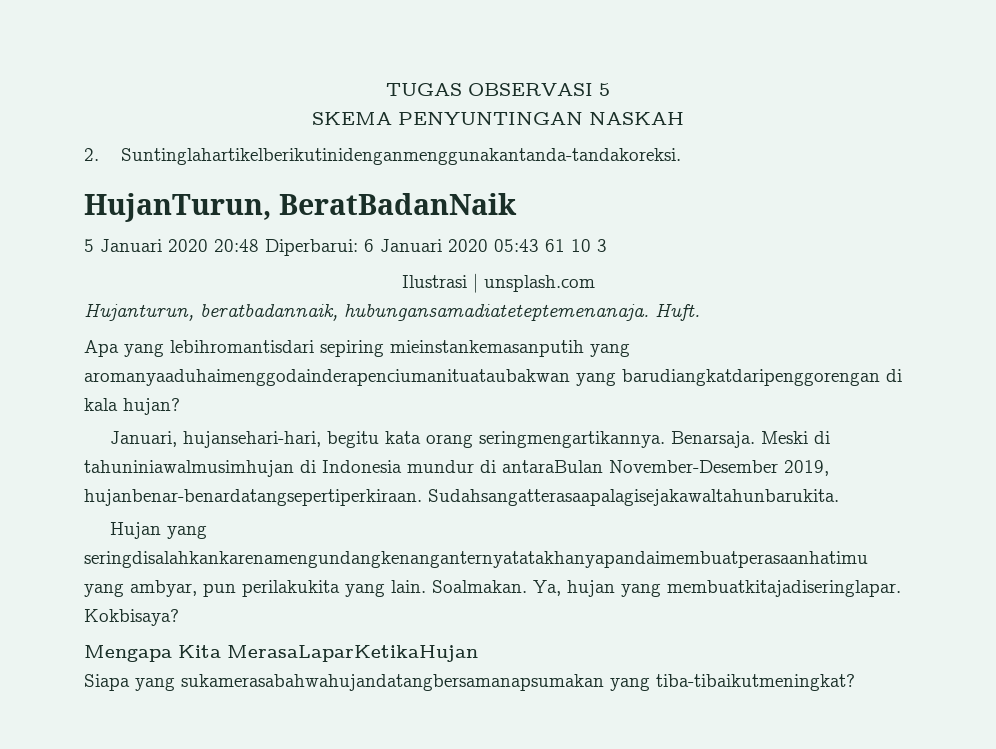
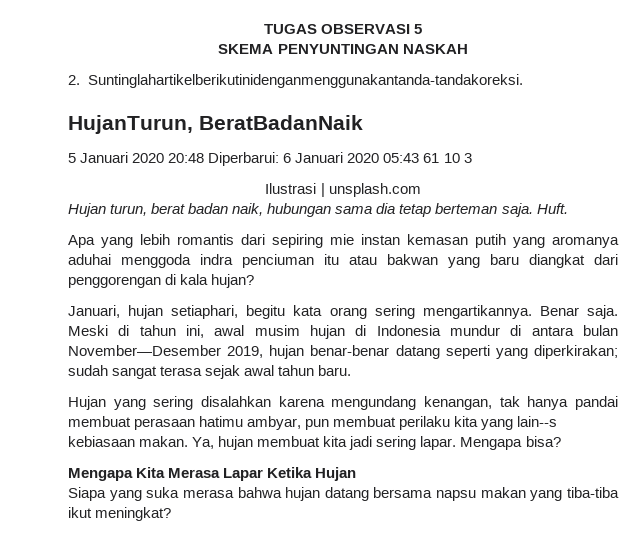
[84,303,700,321] [84,340,630,357] [84,369,880,386] Hujanturun, beratbadannaik, hubungansamadiateteptemenanaja. Huft. // Apa yang lebihromantisdari sepiring mieinstankemasanputih yang aromanyaaduhaimenggodainderapenciumanituataubakwan yang barudiangkatdaripenggorengan -> [68,203,568,217] [68,234,619,248] [68,254,618,268] [68,276,161,288] Hujan turun, berat badan naik, hubungan sama dia tetap berteman saja. Huft. // Apa yang lebih romantis dari sepiring mie instan kemasan putih yang aromanya aduhai menggoda indra penciuman itu atau bakwan yang baru diangkat dari penggorengan
[182,431,321,448] hujansehari-hari, -> [128,305,239,319] hujan setiaphari,
[478,431,830,448] [84,460,829,477] [84,489,839,506] [109,522,207,539] [84,551,868,568] [84,580,901,597] [84,609,179,626] [84,645,478,662] [84,674,855,691] seringmengartikannya. Benarsaja. Meski di tahuniniawalmusimhujan di Indonesia mundur di antaraBulan November-Desember 2019, hujanbenar-benardatangsepertiperkiraan. Sudahsangatterasaapalagisejakawaltahunbarukita. // Hujan yang seringdisalahkankarenamengundangkenanganternyatatakhanyapandaimembuatperasaanhatimu yang ambyar, pun perilakukita yang lain. Soalmakan. Ya, hujan yang membuatkitajadiseringlapar. Kokbisaya? // Mengapa Kita MerasaLaparKetikaHujan // Siapa yang sukamerasabahwahujandatangbersamanapsumakan yang tiba-tibaikutmeningkat? -> [374,305,619,319] [68,325,618,339] [68,345,619,359] [68,365,352,379] [68,396,619,410] [68,416,558,430] [68,436,561,450] [68,467,357,481] [68,487,619,501] [68,507,172,521] sering mengartikannya. Benar saja. Meski di tahun ini, awal musim hujan di Indonesia mundur di antara bulan November—Desember 2019, hujan benar-benar datang seperti yang diperkirakan; sudah sangat terasa sejak awal tahun baru. // Hujan yang sering disalahkan karena mengundang kenangan, tak hanya pandai membuat perasaan hatimu ambyar, pun membuat perilaku kita yang lain--s kebiasaan makan. Ya, hujan membuat kita jadi sering lapar. Mengapa bisa? // Mengapa Kita Merasa Lapar Ketika Hujan // Siapa yang suka merasa bahwa hujan datang bersama napsu makan yang tiba-tiba ikut meningkat?

